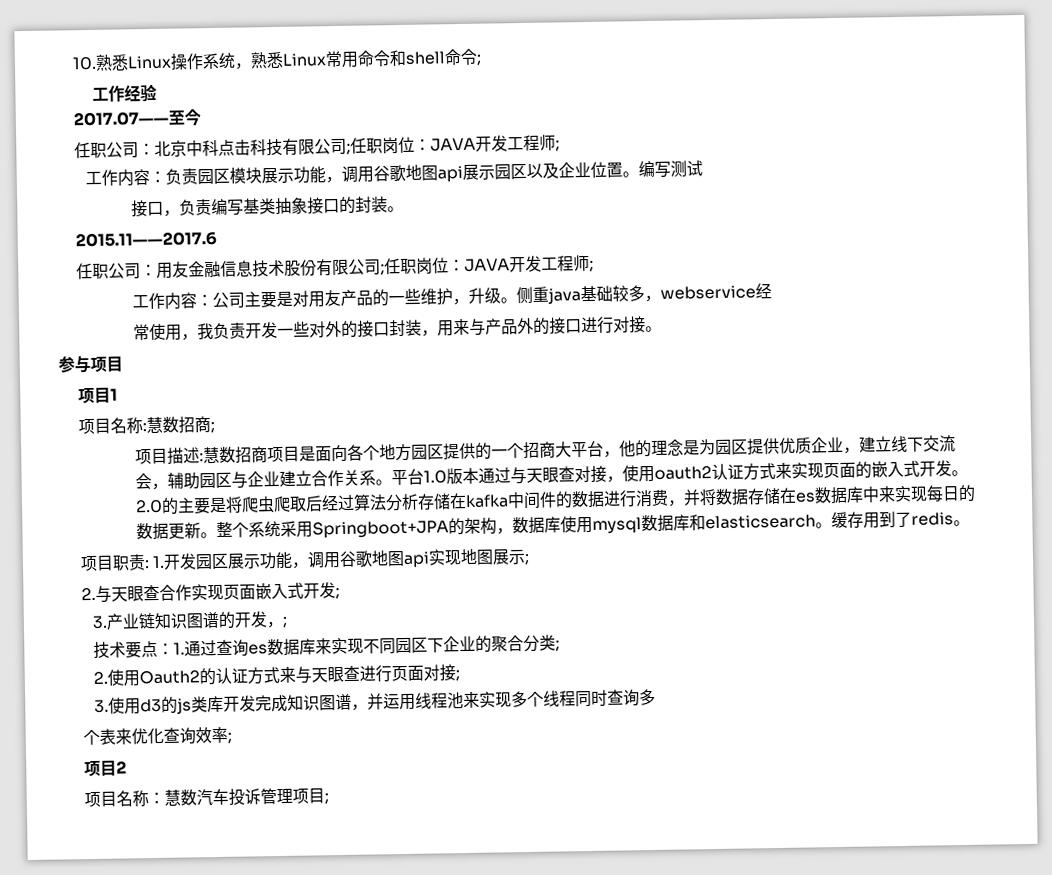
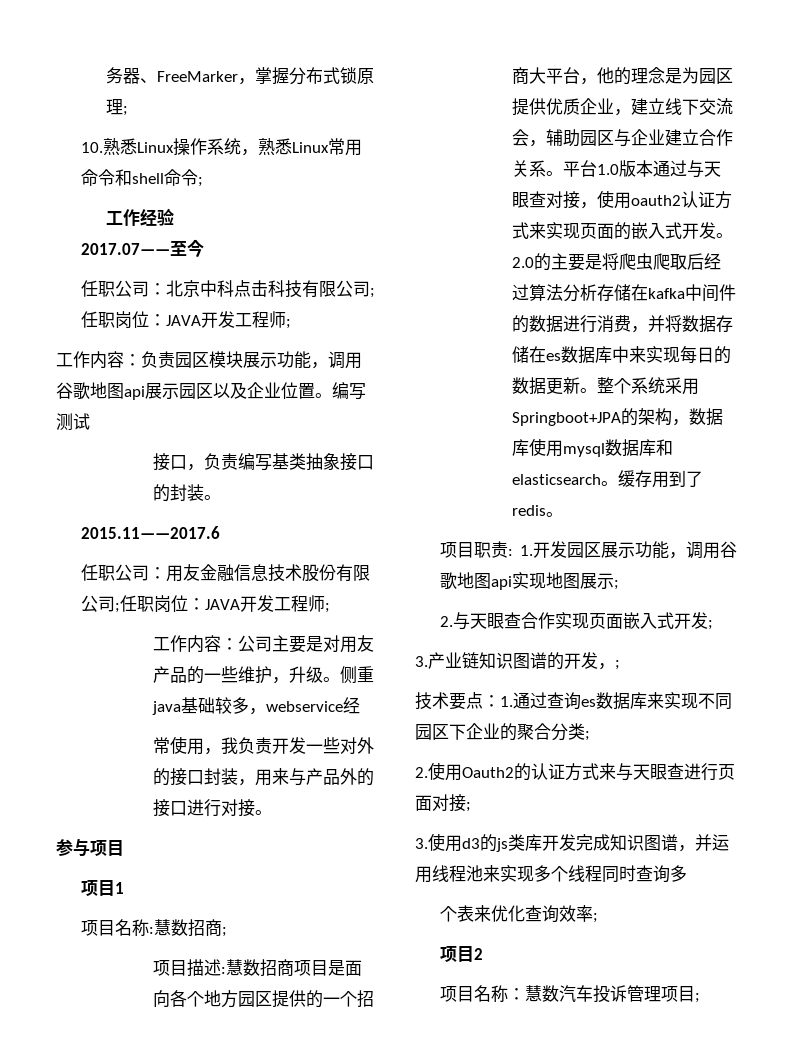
(71, 63) none -> [106,67,375,85] [106,99,129,116] 务器、FreeMarker，掌握分布式锁原理; //

